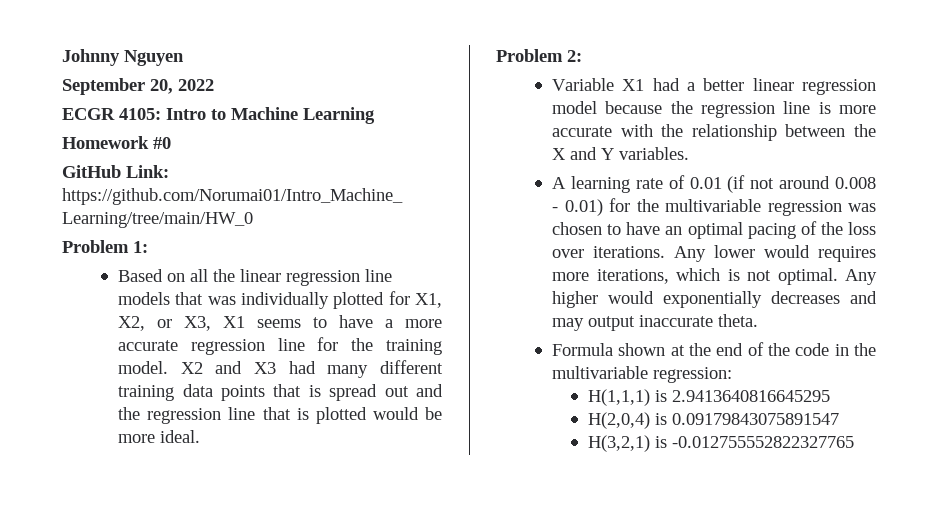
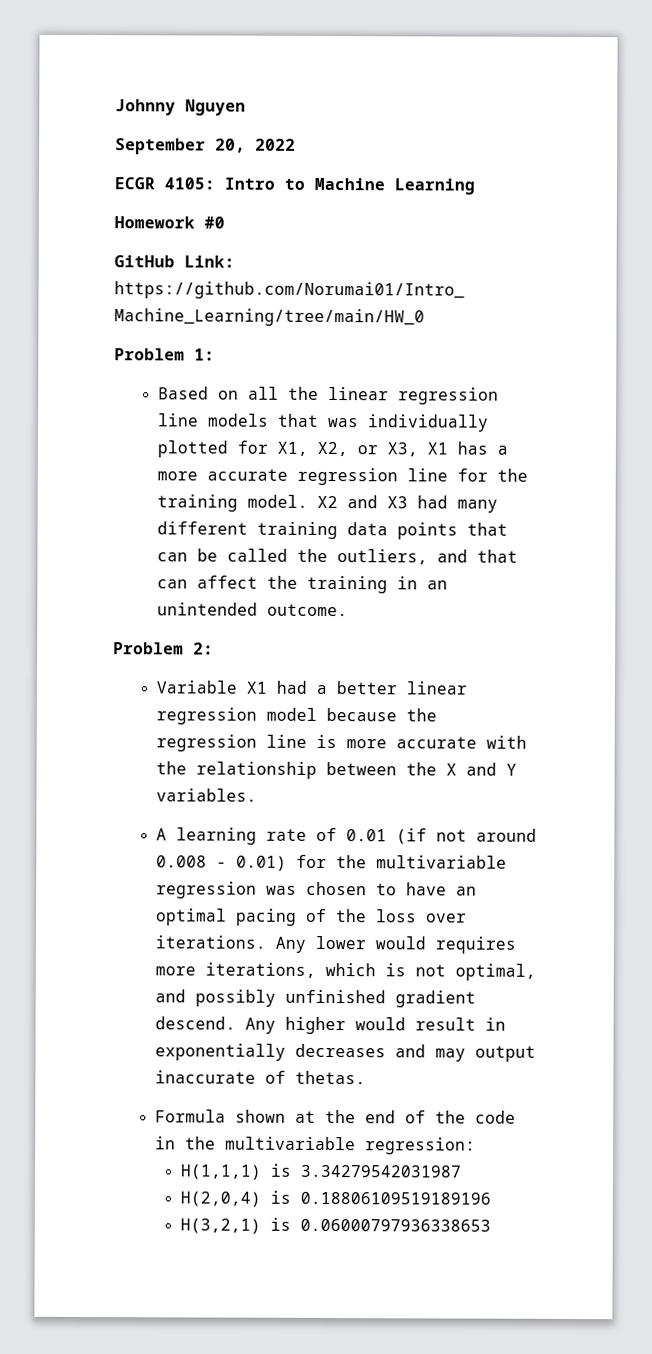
[257,315,374,328] seems to have -> [456,441,488,455] has
[308,384,444,401] [118,407,442,424] [118,430,201,443] is spread out and the regression line that is plotted would be more ideal. -> [156,548,518,565] [156,575,448,594] [156,602,348,617] can be called the outliers, and that can affect the training in an unintended outcome.
[777,268,838,285] optimal. -> [454,963,536,981] [154,989,476,1008] [154,1016,236,1030] optimal, and possibly unfinished gradient descend.
(655, 297) none -> [414,1017,506,1031] result in
[718,314,759,327] theta. -> [264,1070,366,1085] of thetas.
[671,390,830,402] 2.9413640816645295 -> [299,1164,462,1178] 3.34279542031987
[671,413,839,425] 0.09179843075891547 -> [299,1191,491,1205] 0.18806109519189196
[671,436,854,448] -0.012755552822327765 -> [299,1218,491,1232] 0.06000797936338653

